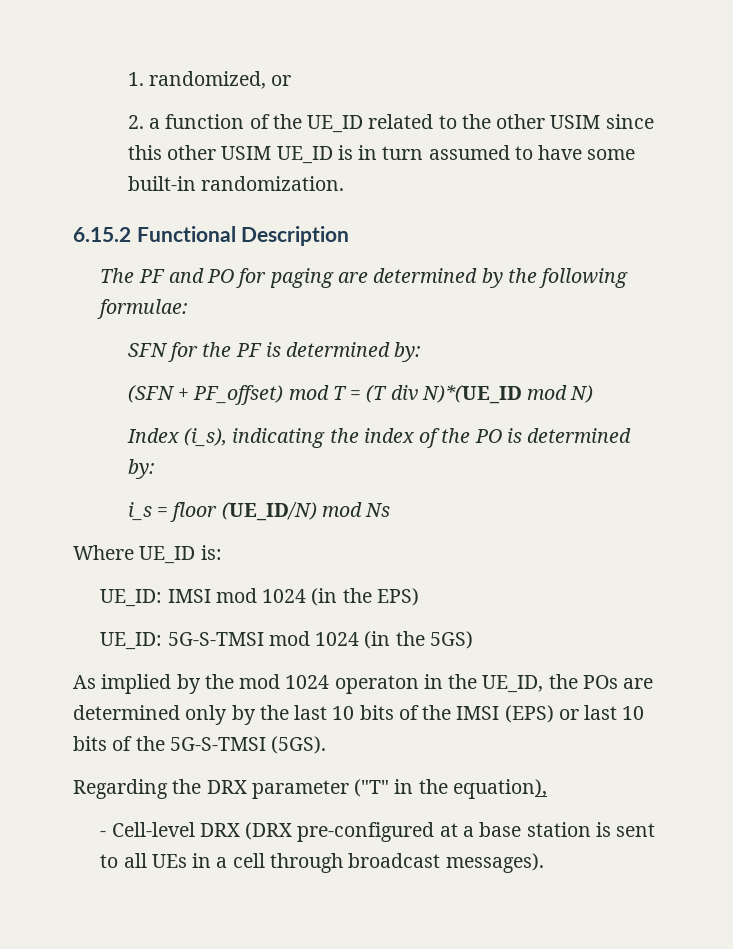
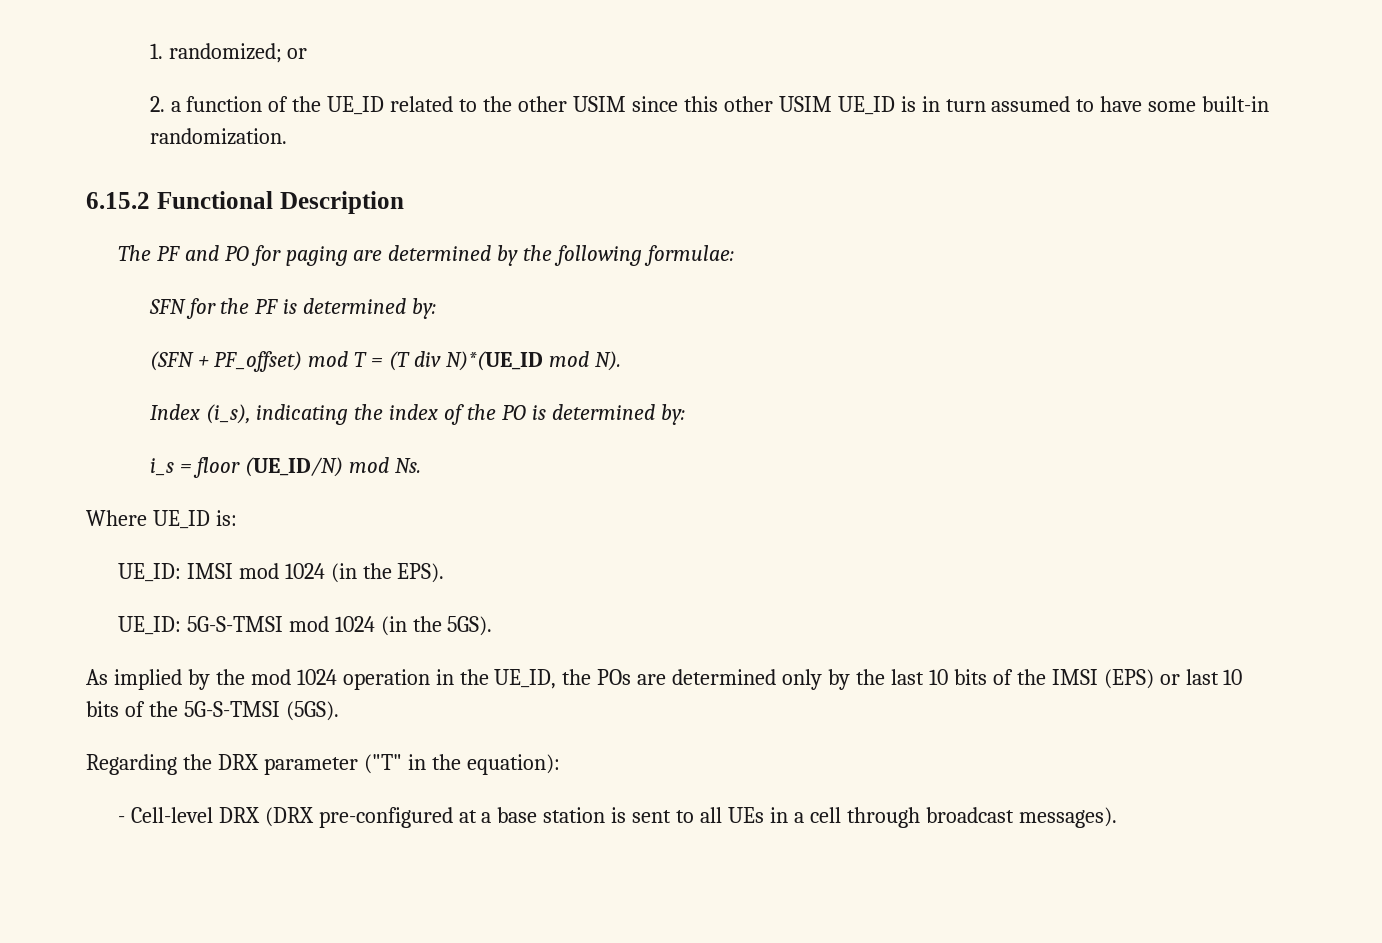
[149,71,267,89] randomized, -> [168,43,282,63] randomized;
[570,385,594,403] N) -> [595,351,622,371] N).
[365,503,391,517] Ns -> [395,458,422,473] Ns.
[376,588,419,606] EPS) -> [397,563,445,583] EPS).
[429,631,473,649] 5GS) -> [447,616,493,636] 5GS).
[334,675,419,694] operaton -> [342,669,430,690] operation
[452,779,547,799] equation), -> [466,754,560,775] equation):

